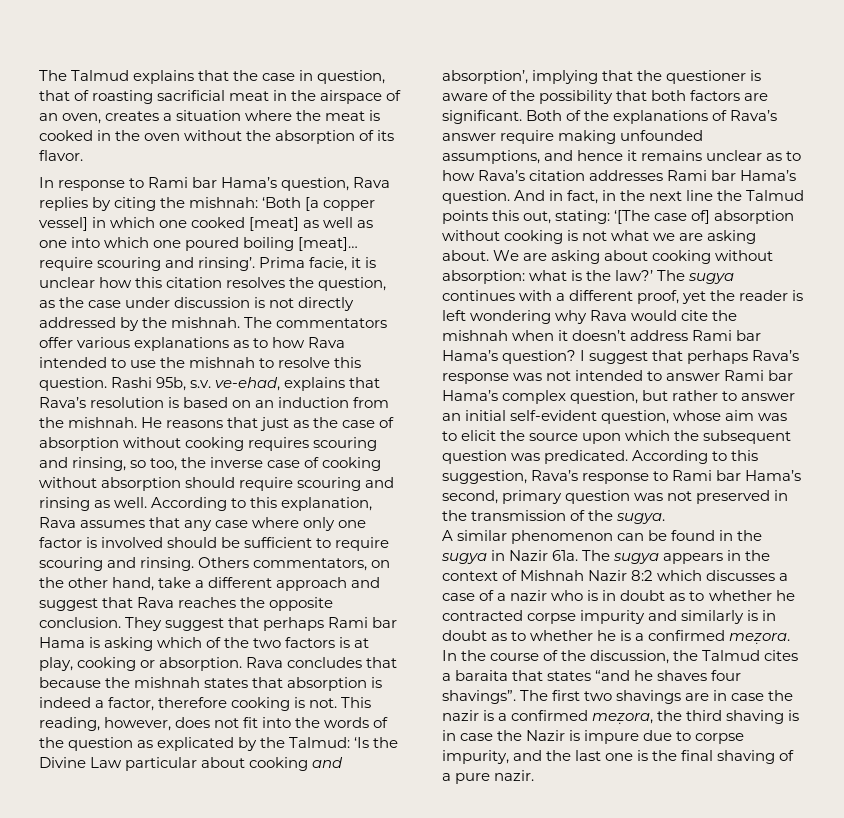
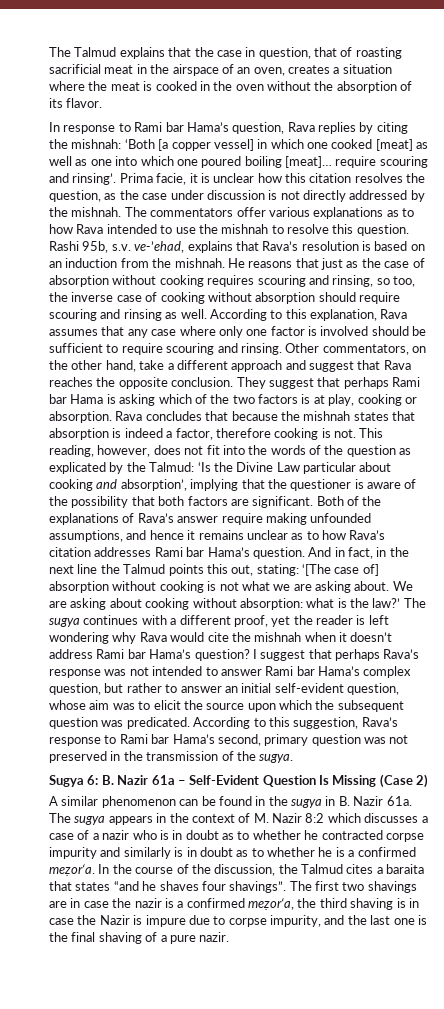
[215,377,281,391] ve-ehad, -> [134,241,185,253] ve-’ehad,
[198,557,250,568] Others -> [285,343,320,353] Other
(666, 518) none -> [49,774,429,788] // Sugya 6: B. Nazir 61a – Self-Evident Question Is Missing (Case 2)
(506, 555) none -> [338,796,350,806] B.
[520,570,585,581] Mishnah -> [253,813,269,823] M.
[729,633,791,644] meẓora. -> [49,864,95,876] meẓor‘a.
[592,713,654,724] meẓora, -> [248,898,294,910] meẓor‘a,

